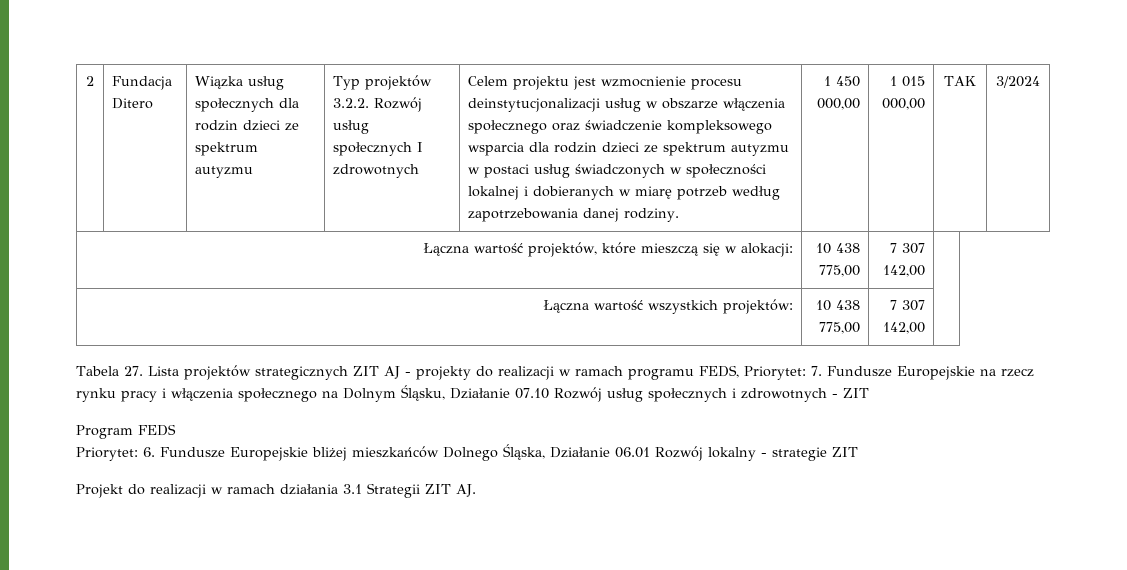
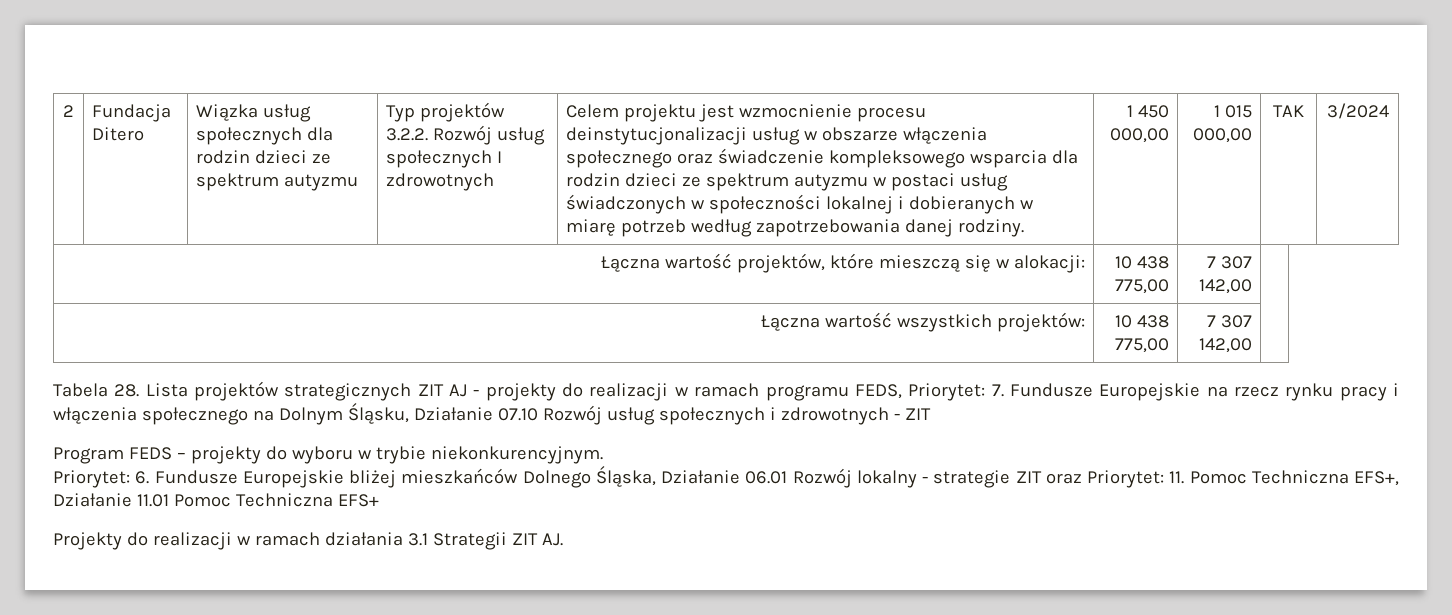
[123,366,143,376] 27. -> [114,384,140,397] 28.
(176, 430) none -> [176,446,603,464] – projekty do wyboru w trybie niekonkurencyjnym.
[76,484,123,498] // Projekt -> [1045,470,1399,488] [53,493,379,507] [53,532,122,550] oraz Priorytet: 11. Pomoc Techniczna EFS+, Działanie 11.01 Pomoc Techniczna EFS+ // Projekty

